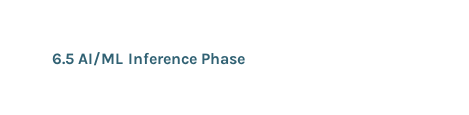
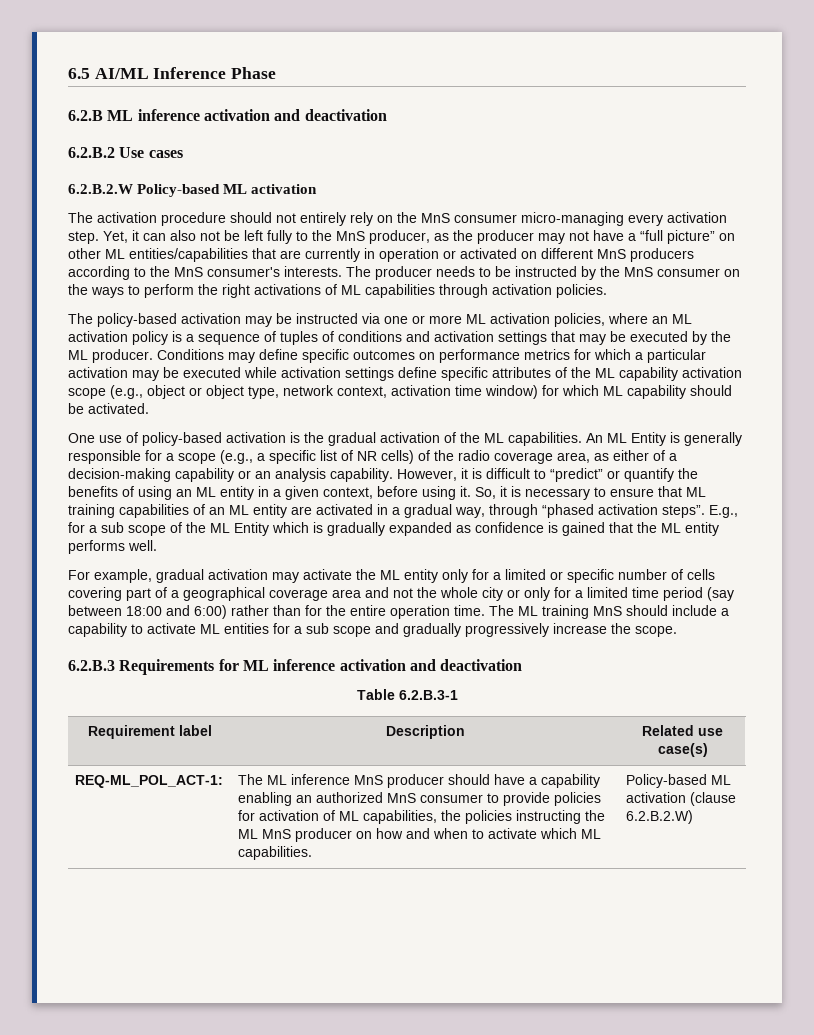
(245, 59) none -> [68,109,387,121] [68,147,183,158] [68,184,318,197] [68,212,727,226] [68,230,735,244] [68,248,694,262] [68,266,740,280] [68,284,607,298] [68,313,692,327] [68,331,731,345] [68,349,706,363] [68,367,742,381] [68,385,732,399] [68,403,149,414] [68,432,742,446] [68,450,677,464] [68,468,698,482] [68,486,706,500] [68,504,738,518] [68,522,719,536] [68,540,157,554] [68,569,715,583] [68,587,734,601] [68,605,729,619] [68,623,677,637] [68,659,523,675] [356,689,458,700] [88,725,212,739] [386,725,465,739] [642,725,723,736] [657,743,708,757] [75,775,224,788] [238,774,601,788] [238,792,602,806] [238,810,606,824] [238,828,602,842] [238,846,313,860] [626,774,732,788] [626,792,737,806] [626,810,694,824] // 6.2.B ML inference activation and deactivation // 6.2.B.2 Use cases // 6.2.B.2.W Policy-based ML activation // The activation procedure should not entirely rely on the MnS consumer micro-managing every activation step. Yet, it can also not be left fully to the MnS producer, as the producer may not have a “full picture” on other ML entities/capabilities that are currently in operation or activated on different MnS producers according to the MnS consumer's interests. The producer needs to be instructed by the MnS consumer on the ways to perform the right activations of ML capabilities through activation policies. // The policy-based activation may be instructed via one or more ML activation policies, where an ML activation policy is a sequence of tuples of conditions and activation settings that may be executed by the ML producer. Conditions may define specific outcomes on performance metrics for which a particular activation may be executed while activation settings define specific attributes of the ML capability activation scope (e.g., object or object type, network context, activation time window) for which ML capability should be activated. // One use of policy-based activation is the gradual activation of the ML capabilities. An ML Entity is generally responsible for a scope (e.g., a specific list of NR cells) of the radio coverage area, as either of a decision-making capability or an analysis capability. However, it is difficult to “predict” or quantify the benefits of using an ML entity in a given context, before using it. So, it is necessary to ensure that ML training capabilities of an ML entity are activated in a gradual way, through “phased activation steps”. E.g., for a sub scope of the ML Entity which is gradually expanded as confidence is gained that the ML entity performs well. // For example, gradual activation may activate the ML entity only for a limited or specific number of cells covering part of a geographical coverage area and not the whole city or only for a limited time period (say between 18:00 and 6:00) rather than for the entire operation time. The ML training MnS should include a capability to activate ML entities for a sub scope and gradually progressively increase the scope. // 6.2.B.3 Requirements for ML inference activation and deactivation // Table 6.2.B.3-1 // Requirement label | Description | Related use case(s) // REQ-ML_POL_ACT-1: | The ML inference MnS producer should have a capability enabling an authorized MnS consumer to provide policies for activation of ML capabilities, the policies instructing the ML MnS producer on how and when to activate which ML capabilities. | Policy-based ML activation (clause 6.2.B.2.W)

